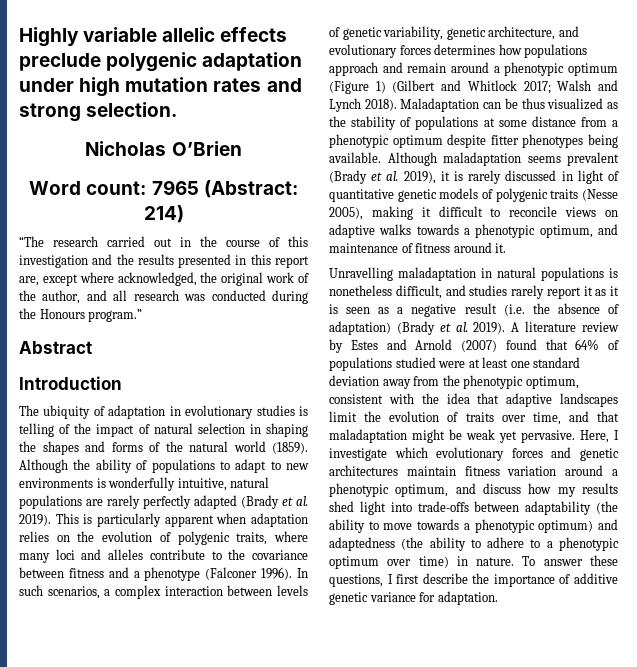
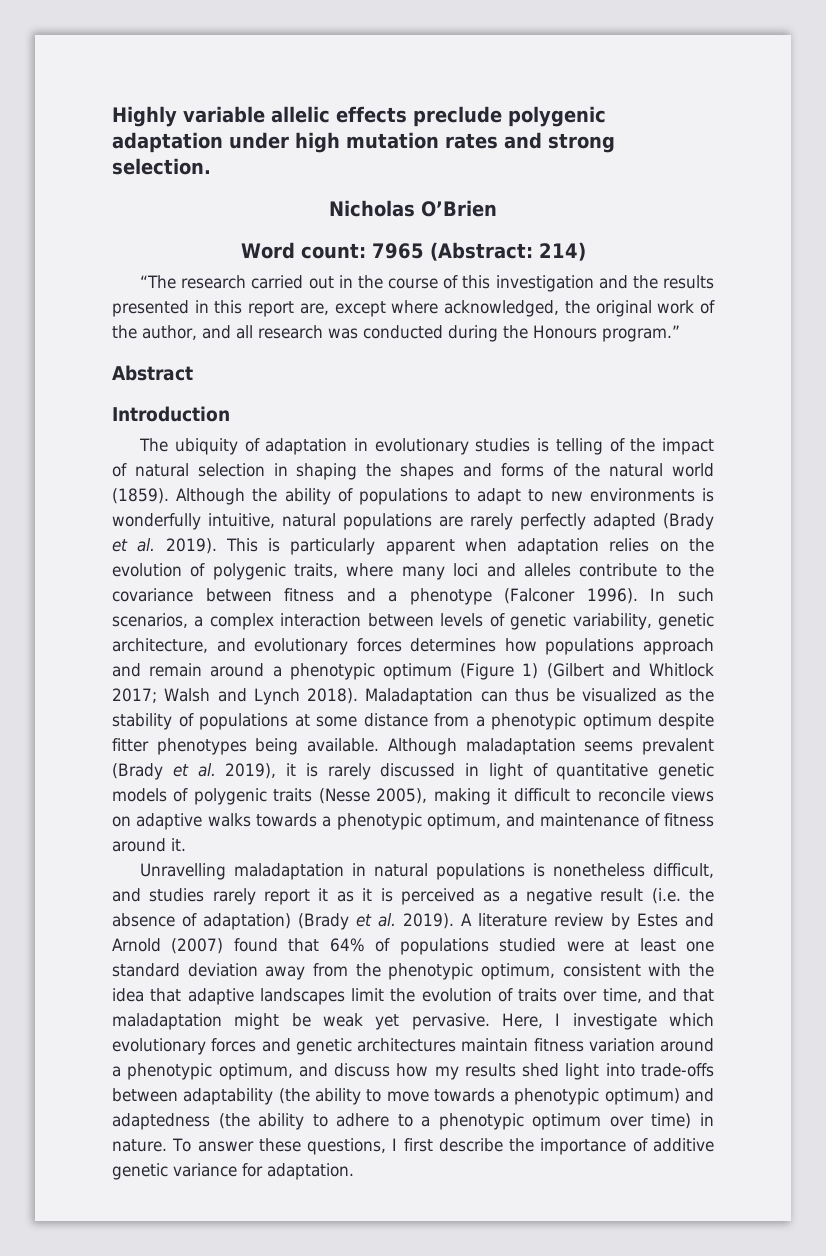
[504,98,545,109] be thus -> [514,688,576,702] thus be
[346,307,371,314] seen -> [400,888,475,905] perceived

